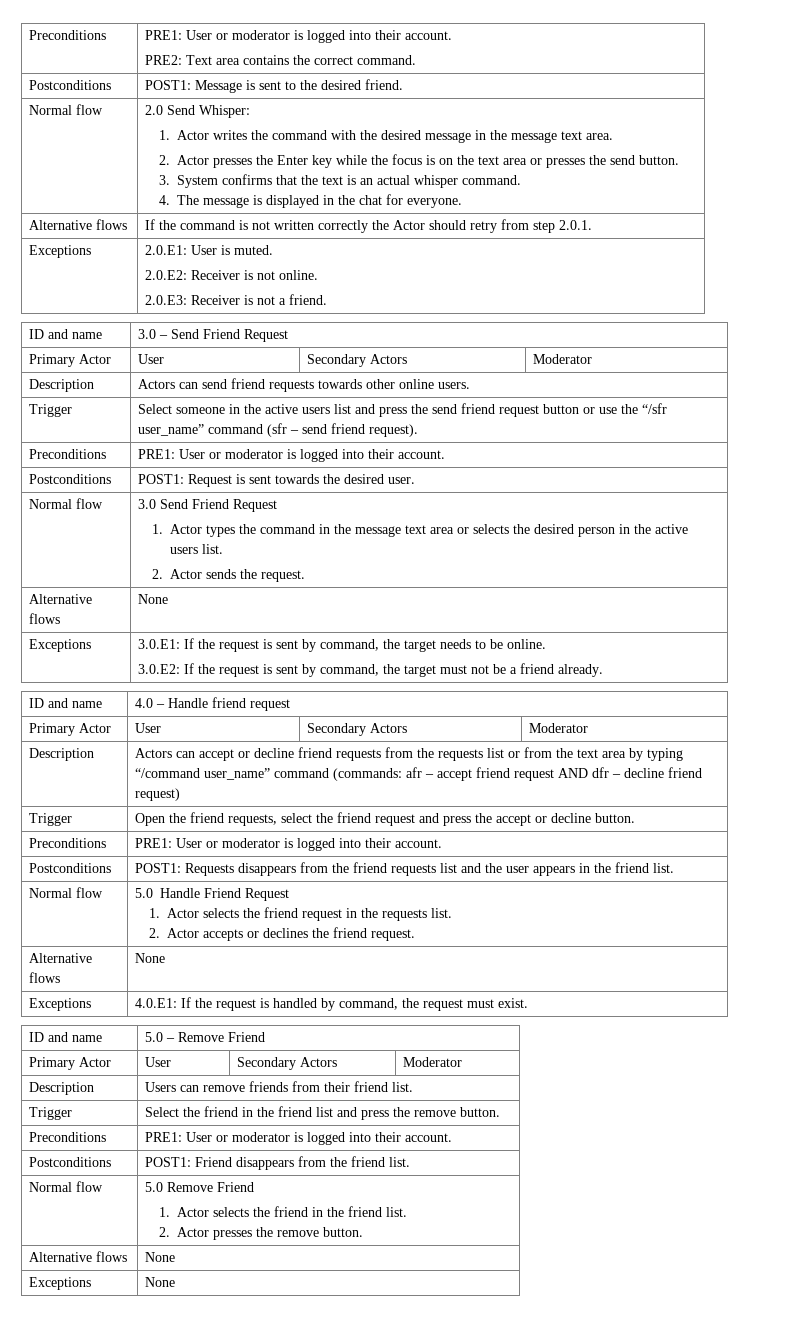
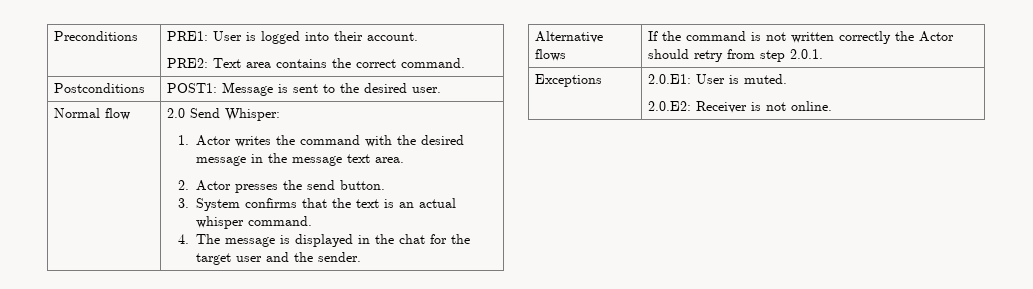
[29,30,107,40] [145,30,291,40] Preconditions | PRE1: User or moderator -> [54,31,139,41] [167,31,243,41] Preconditions | PRE1: User
[365,79,404,90] friend. -> [412,87,442,93] user.
[277,154,607,168] Enter key while the focus is on the text area or presses the -> (302, 185) none
[407,198,463,208] everyone. -> [450,234,470,244] [195,252,361,265] the target user and the sender.
[145,294,328,305] [29,329,103,339] [138,329,289,342] [29,354,112,367] [138,354,165,364] [307,354,408,367] [533,354,593,364] [29,379,95,392] [138,378,471,392] [29,404,73,417] [138,403,668,417] [138,423,419,437] [29,449,107,459] [138,449,446,462] [29,474,112,484] [138,474,416,487] [29,498,104,509] [138,499,278,512] [152,524,689,537] [170,544,224,554] [152,569,306,582] [29,594,93,604] [29,613,61,624] [138,594,169,604] [29,639,92,652] [138,638,547,652] [138,663,604,677] [29,698,103,708] [135,697,291,711] [29,723,112,736] [135,723,162,733] [307,723,408,736] [529,723,589,733] [29,748,95,761] [135,747,684,761] [135,767,703,781] [135,788,181,801] [29,813,73,826] [135,812,636,826] [29,838,107,848] [135,838,443,851] [29,863,112,873] [135,862,675,876] [29,887,104,898] [135,888,290,901] [149,907,453,921] [149,927,416,941] [29,953,93,963] [29,972,61,983] [135,953,166,963] [29,998,92,1011] [135,997,529,1011] [29,1032,103,1042] [145,1032,266,1042] [29,1057,112,1070] [145,1057,172,1067] [237,1057,338,1070] [403,1057,463,1067] [29,1082,95,1095] [145,1081,414,1092] [29,1107,73,1120] [145,1106,501,1120] [29,1132,107,1142] [145,1132,453,1145] [29,1157,112,1167] [145,1156,411,1170] [29,1181,104,1192] [145,1182,255,1192] [159,1206,408,1217] [159,1227,364,1240] [29,1251,128,1262] [145,1252,176,1262] [29,1277,92,1290] [145,1277,176,1287] // 2.0.E3: Receiver is not a friend. // ID and name | 3.0 – Send Friend Request // Primary Actor | User | Secondary Actors | Moderator // Description | Actors can send friend requests towards other online users. // Trigger | Select someone in the active users list and press the send friend request button or use the “/sfr user_name” command (sfr – send friend request). // Preconditions | PRE1: User or moderator is logged into their account. // Postconditions | POST1: Request is sent towards the desired user. // Normal flow | 3.0 Send Friend Request // 1. Actor types the command in the message text area or selects the desired person in the active users list. // 2. Actor sends the request. // Alternative flows | None // Exceptions | 3.0.E1: If the request is sent by command, the target needs to be online. // 3.0.E2: If the request is sent by command, the target must not be a friend already. // ID and name | 4.0 – Handle friend request // Primary Actor | User | Secondary Actors | Moderator // Description | Actors can accept or decline friend requests from the requests list or from the text area by typing “/command user_name” command (commands: afr – accept friend request AND dfr – decline friend request) // Trigger | Open the friend requests, select the friend request and press the accept or decline button. // Preconditions | PRE1: User or moderator is logged into their account. // Postconditions | POST1: Requests disappears from the friend requests list and the user appears in the friend list. // Normal flow | 5.0 Handle Friend Request // 1. Actor selects the friend request in the requests list. // 2. Actor accepts or declines the friend request. // Alternative flows | None // Exceptions | 4.0.E1: If the request is handled by command, the request must exist. // ID and name | 5.0 – Remove Friend // Primary Actor | User | Secondary Actors | Moderator // Description | Users can remove friends from their friend list. // Trigger | Select the friend in the friend list and press the remove button. // Preconditions | PRE1: User or moderator is logged into their account. // Postconditions | POST1: Friend disappears from the friend list. // Normal flow | 5.0 Remove Friend // 1. Actor selects the friend in the friend list. // 2. Actor presses the remove button. // Alternative flows | None // Exceptions | None -> (833, 106) none

